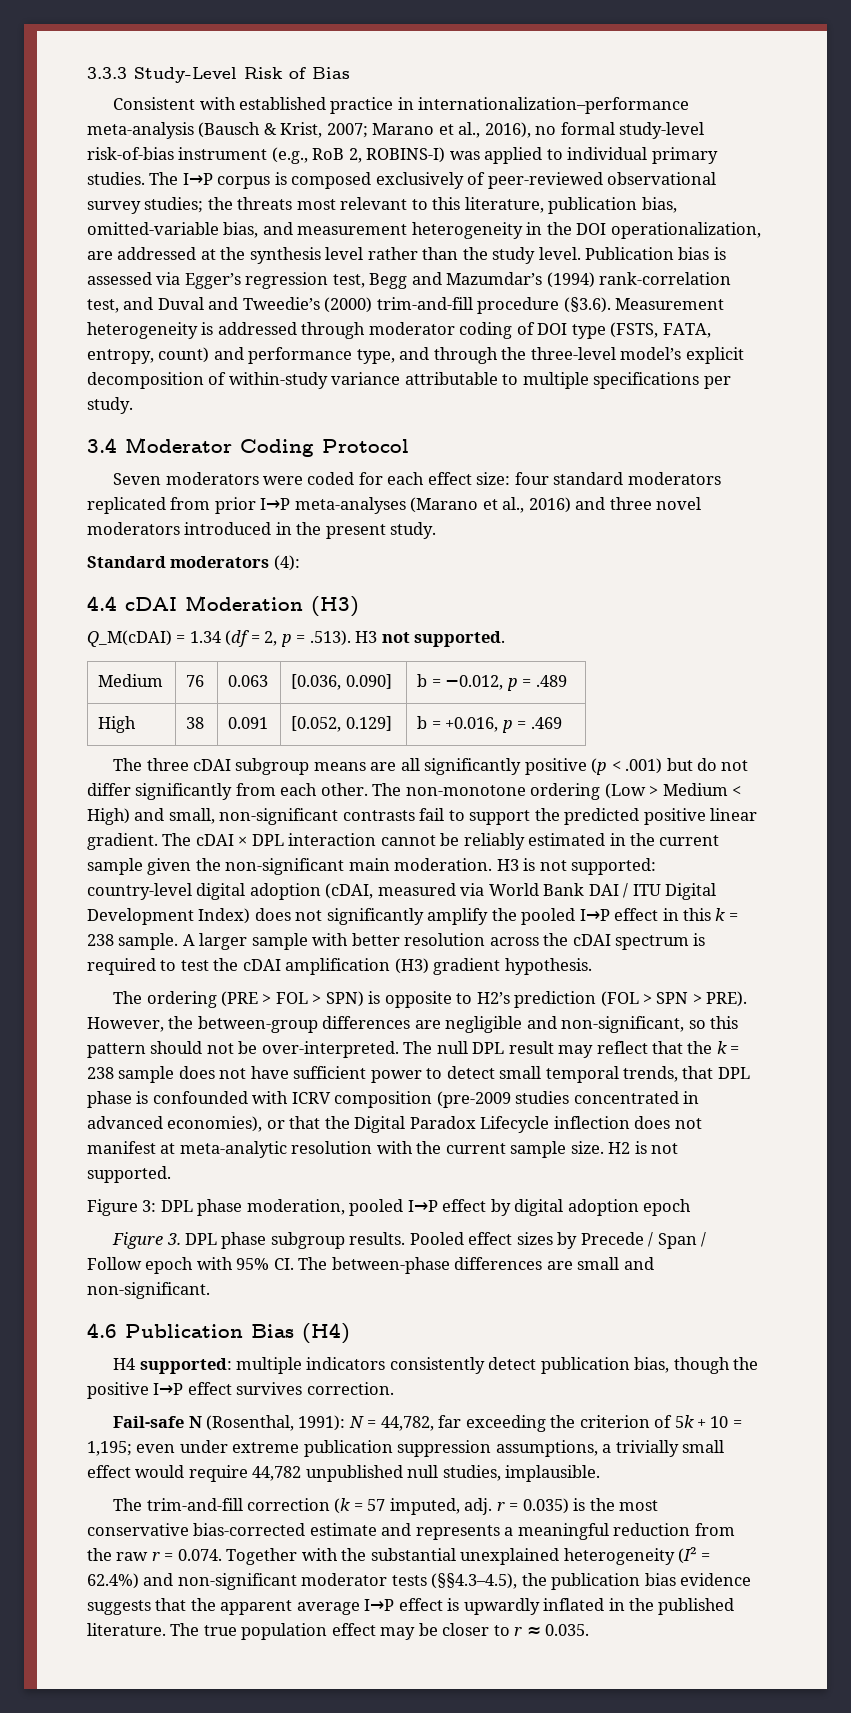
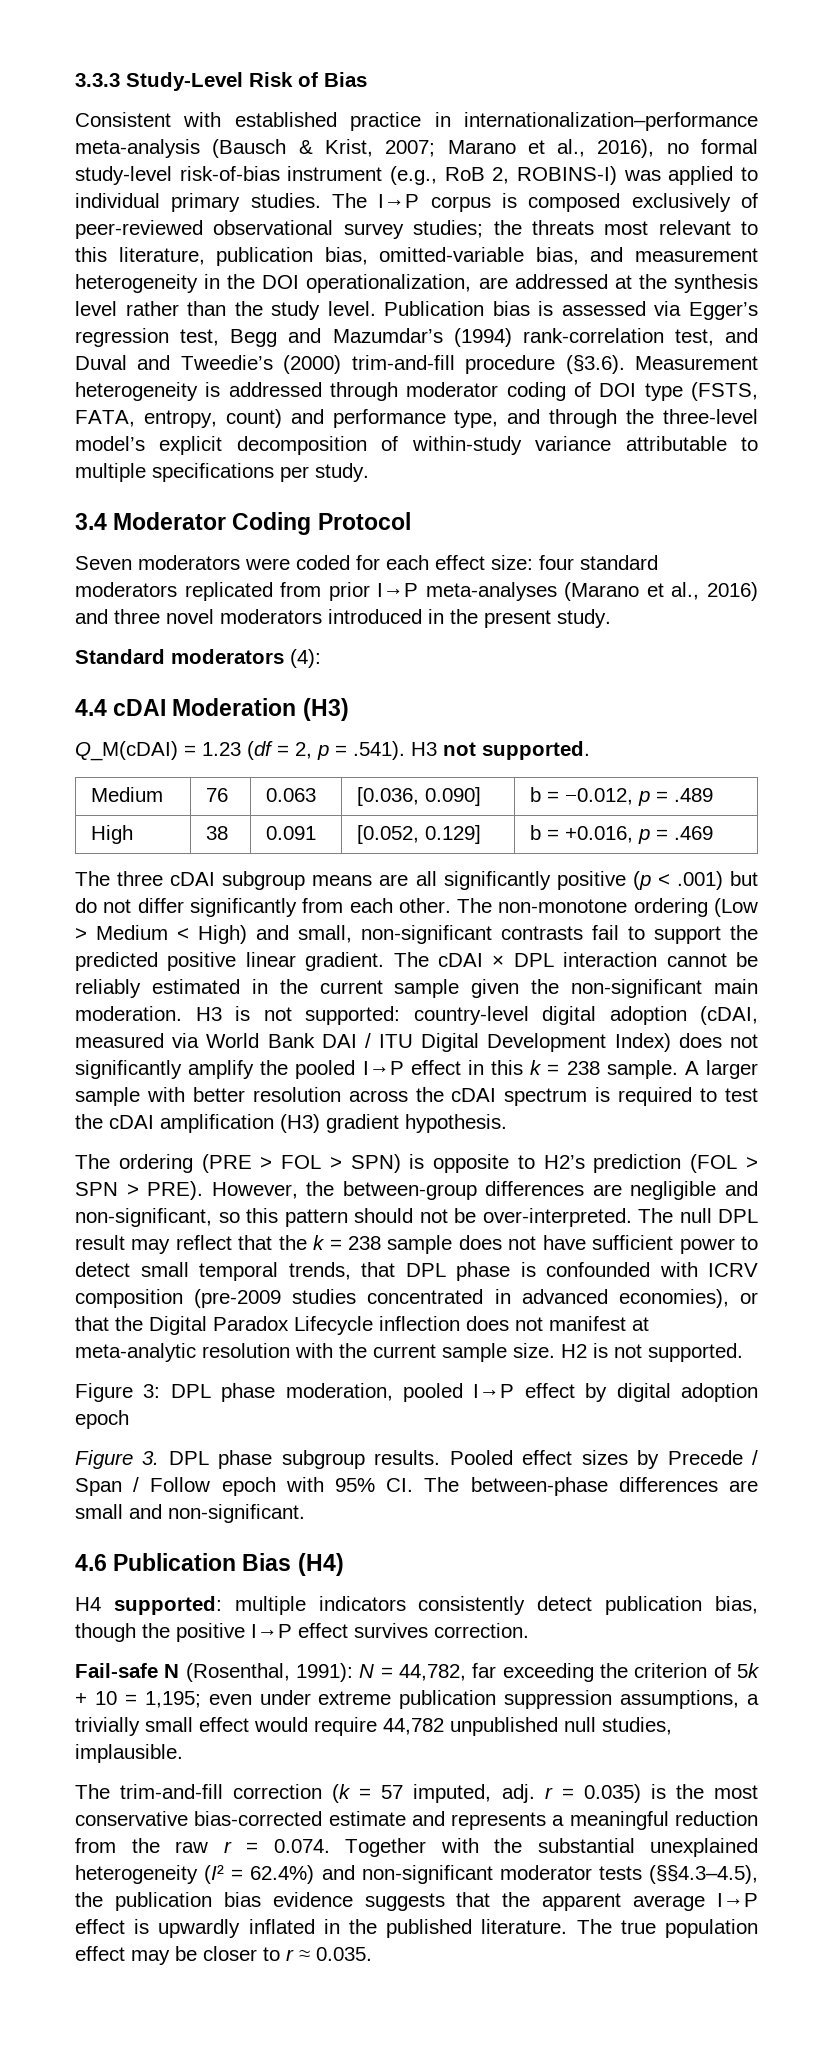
[189,631,221,643] 1.34 -> [202,742,241,756] 1.23
[309,630,351,646] .513). -> [353,741,405,760] .541).

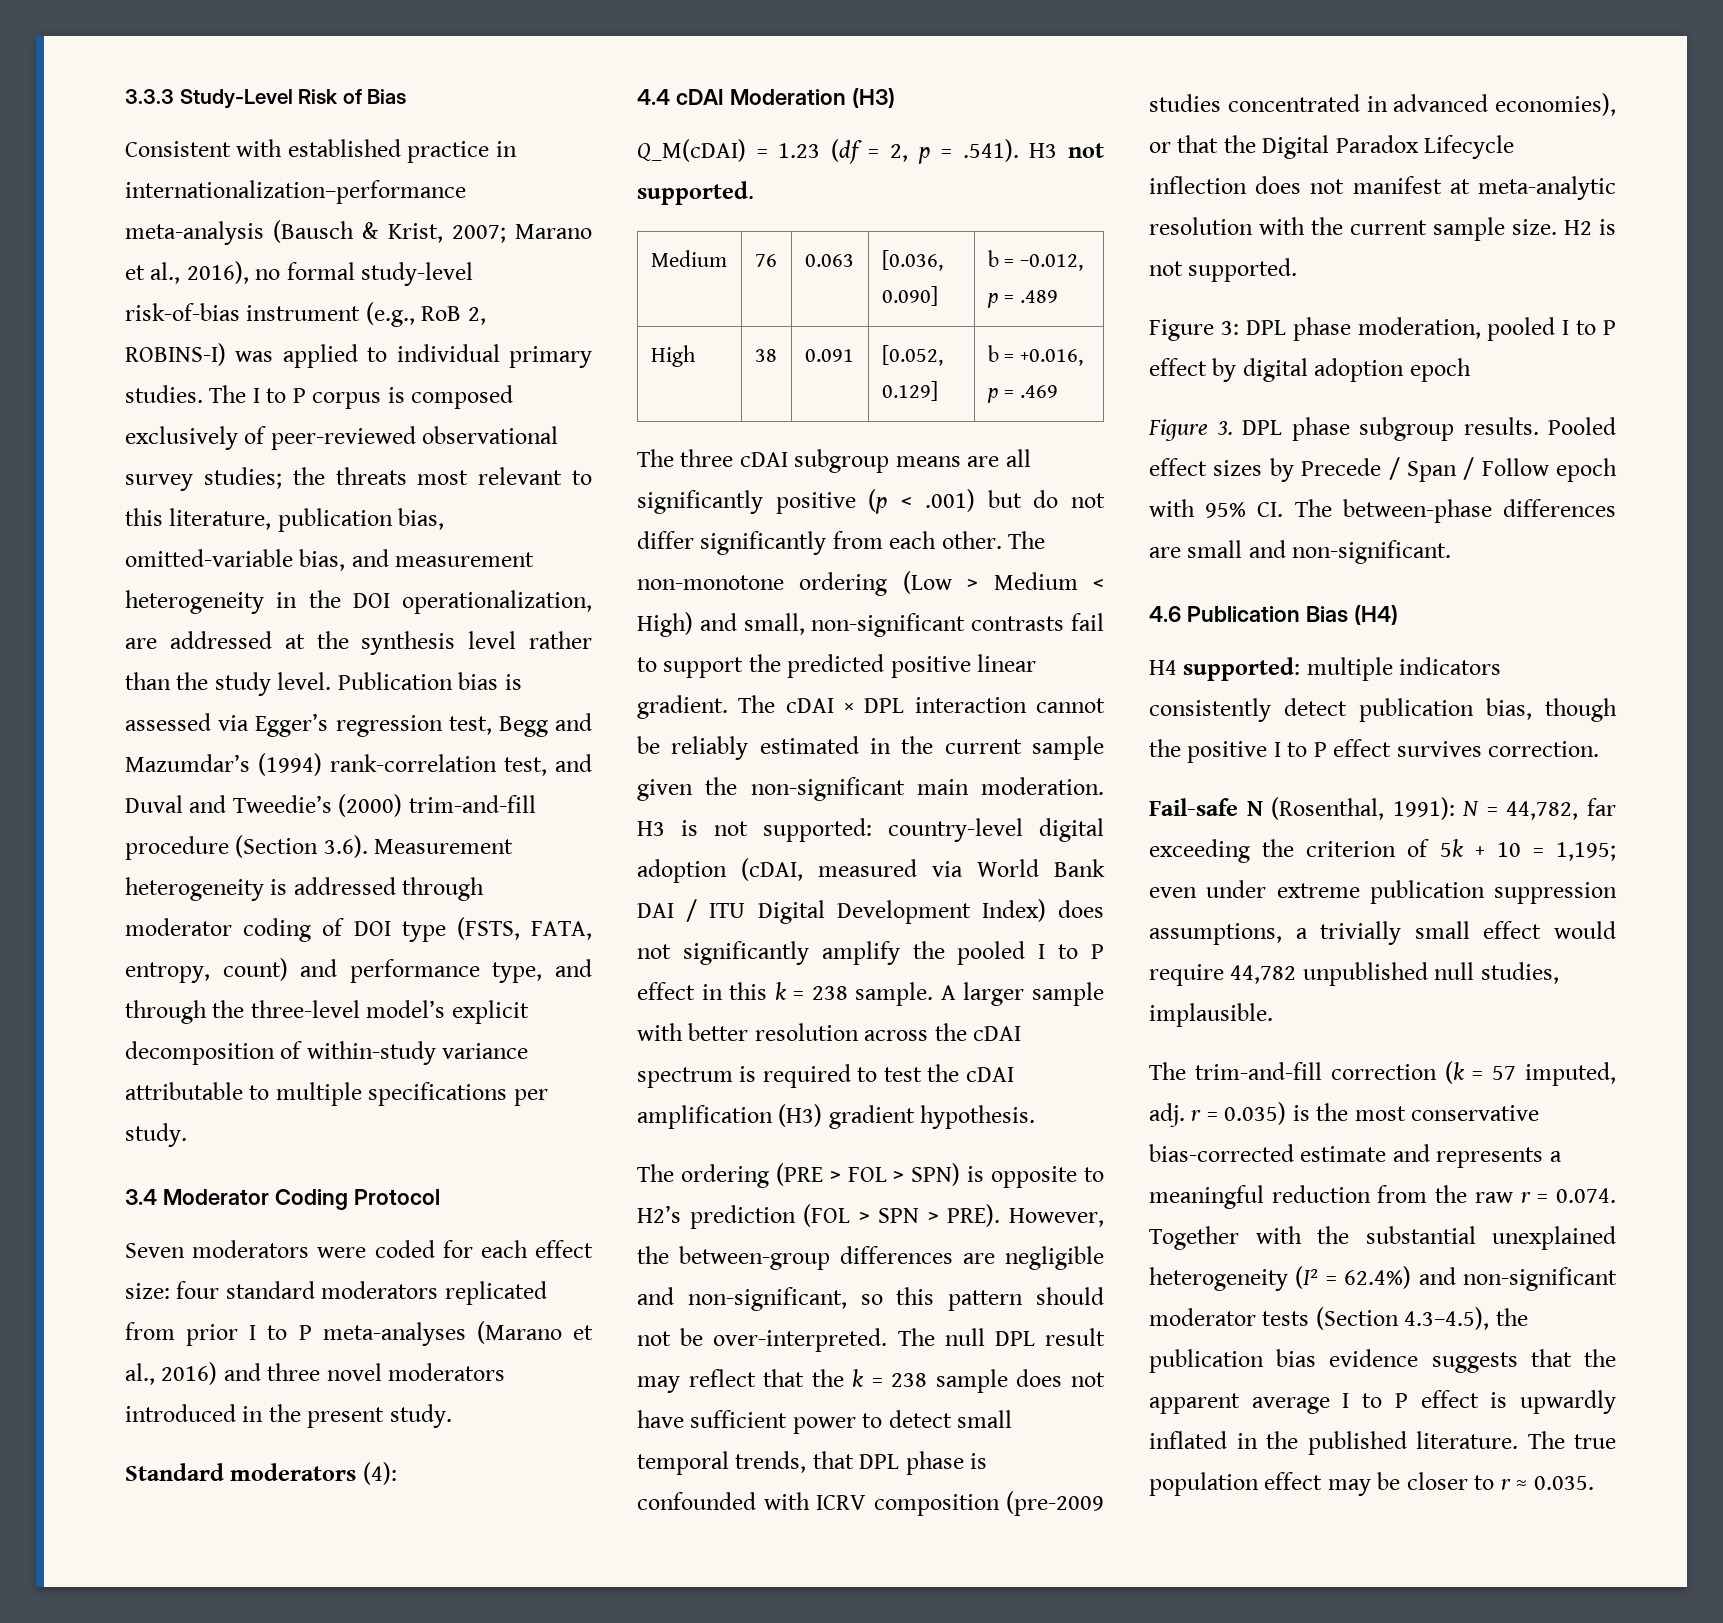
[378,194,420,208] I→P -> [252,388,306,403] I to P
[565,355,625,374] (§3.6). -> [235,835,368,858] (Section 3.6).
[377,583,419,597] I→P -> [249,1325,312,1340] I to P
[362,1061,404,1075] I→P -> [1038,944,1104,959] I to P
[473,1384,515,1398] I→P -> [1562,320,1616,335] I to P
[251,1624,292,1638] I→P -> [1273,742,1327,757] I to P
[649,1865,758,1884] (§§4.3–4.5), -> [1315,1307,1490,1330] (Section 4.3–4.5),
[717,1893,759,1907] I→P -> [1342,1393,1408,1408] I to P

